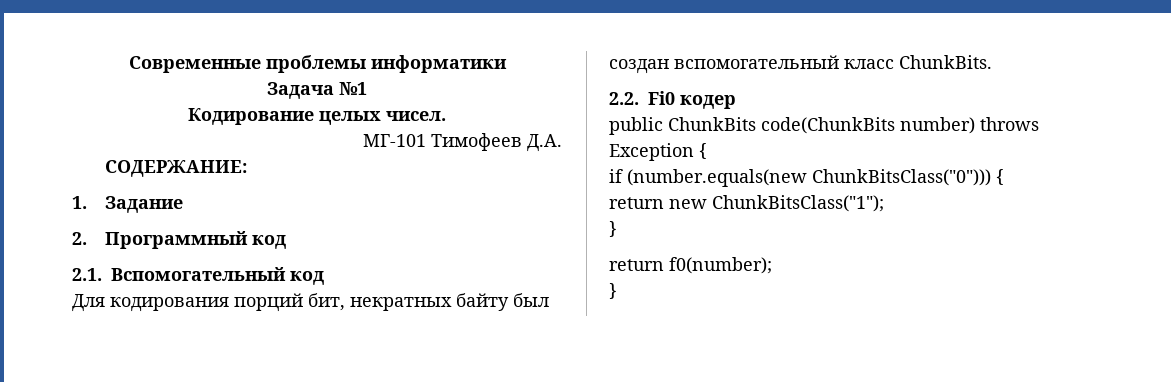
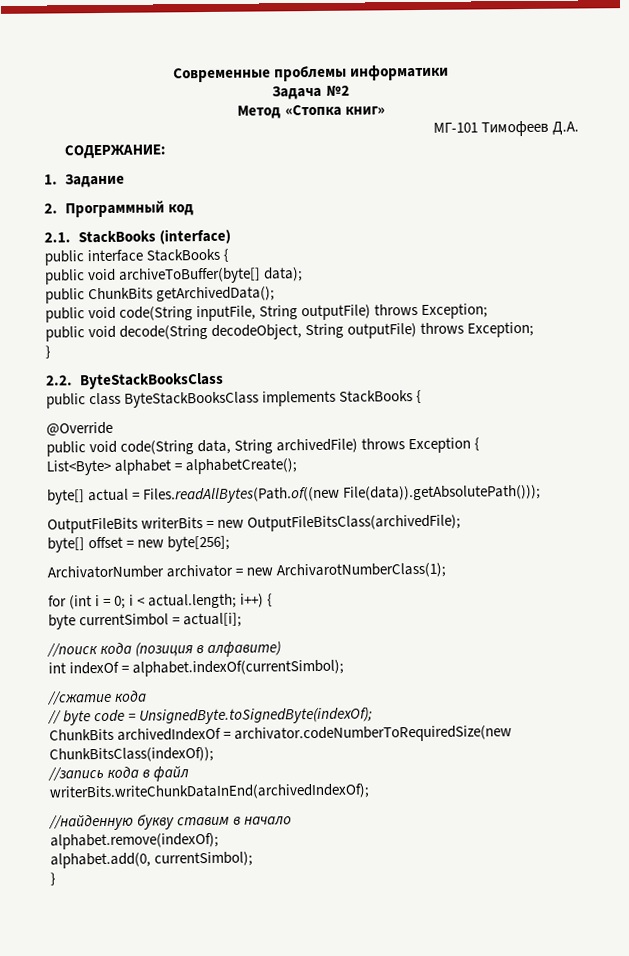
[339,82,367,95] [188,108,446,125] №1 // Кодирование целых чисел. -> [325,85,350,97] [237,104,385,119] №2 // Метод «Стопка книг»
[111,267,324,285] [72,293,549,312] [609,55,992,74] [609,91,736,109] [609,117,1039,135] [609,143,707,161] [609,169,1004,187] [609,195,884,212] [609,221,617,237] [609,257,772,274] Вспомогательный код // Для кодирования порций бит, некратных байту был создан вспомогательный класс ChunkBits. // 2.2. Fi0 кодер // public ChunkBits code(ChunkBits number) throws Exception { // if (number.equals(new ChunkBitsClass("0"))) { // return new ChunkBitsClass("1"); // } // return f0(number); -> [77,228,231,245] [44,248,230,266] [45,267,304,285] [45,286,276,304] [45,303,489,323] [45,321,535,342] [45,345,51,359] [46,372,224,390] [46,389,423,409] [46,421,113,436] [46,437,481,457] [46,458,298,476] [47,484,542,505] [47,514,462,534] [47,535,231,553] [47,562,447,579] [48,593,274,610] [48,612,243,630] [46,641,282,658] [48,659,345,677] [47,690,148,706] [47,707,374,726] [49,725,513,743] [49,746,214,763] [47,766,190,782] [49,783,370,801] [48,814,293,831] [50,832,219,850] [50,851,254,869] StackBooks (interface) // public interface StackBooks { // public void archiveToBuffer(byte[] data); // public ChunkBits getArchivedData(); // public void code(String inputFile, String outputFile) throws Exception; // public void decode(String decodeObject, String outputFile) throws Exception; // } // 2.2. ByteStackBooksClass // public class ByteStackBooksClass implements StackBooks { // @Override // public void code(String data, String archivedFile) throws Exception { // List<Byte> alphabet = alphabetCreate(); // byte[] actual = Files.readAllBytes(Path.of((new File(data)).getAbsolutePath())); // OutputFileBits writerBits = new OutputFileBitsClass(archivedFile); // byte[] offset = new byte[256]; // ArchivatorNumber archivator = new ArchivarotNumberClass(1); // for (int i = 0; i < actual.length; i++) { // byte currentSimbol = actual[i]; // //поиск кода (позиция в алфавите) // int indexOf = alphabet.indexOf(currentSimbol); // //сжатие кода // // byte code = UnsignedByte.toSignedByte(indexOf); // ChunkBits archivedIndexOf = archivator.codeNumberToRequiredSize(new ChunkBitsClass(indexOf)); // //запись кода в файл // writerBits.writeChunkDataInEnd(archivedIndexOf); // //найденную букву ставим в начало // alphabet.remove(indexOf); // alphabet.add(0, currentSimbol);

